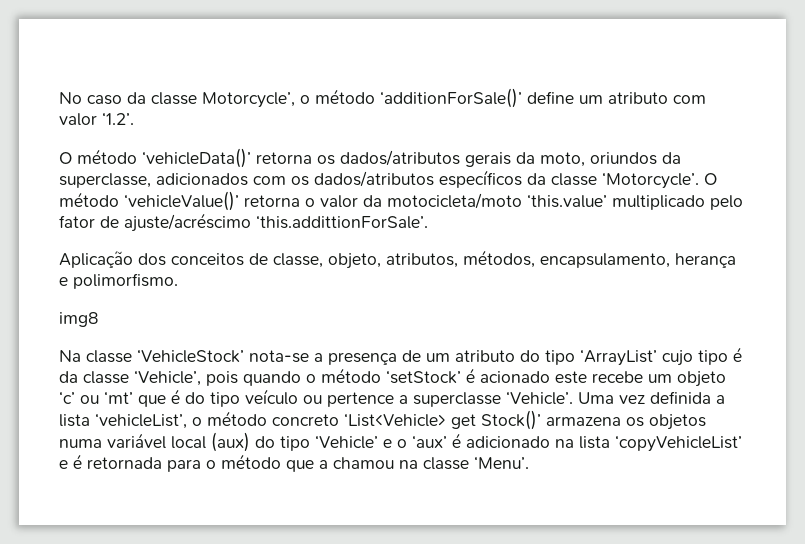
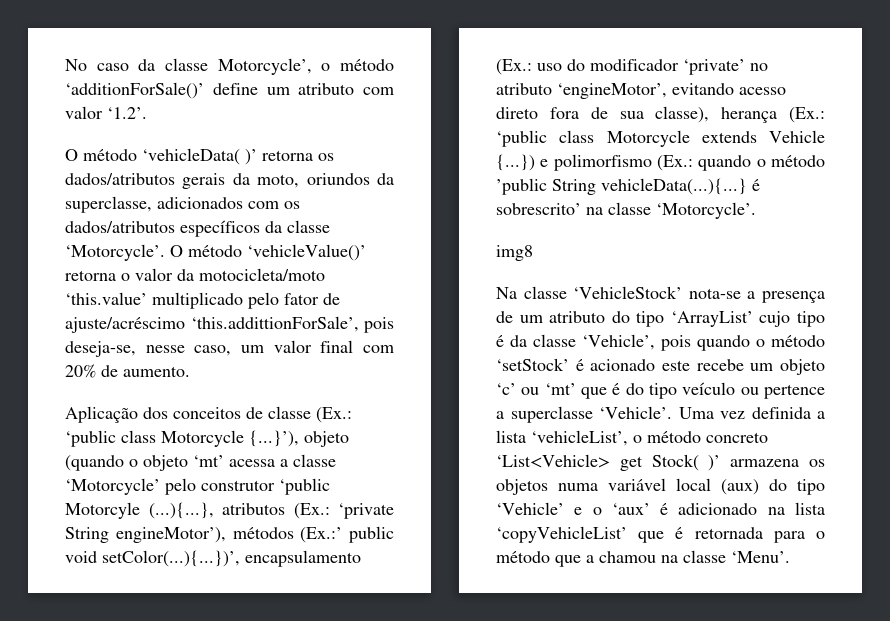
[142,148,251,168] ‘vehicleData()’ -> [142,148,257,165] ‘vehicleData( )’
[256,215,428,229] [59,250,736,269] [59,273,178,289] ‘this.addittionForSale’. // Aplicação dos conceitos de classe, objeto, atributos, métodos, encapsulamento, herança e polimorfismo. -> [190,316,394,333] [65,340,394,357] [65,364,190,378] [65,406,352,423] [65,430,349,447] [65,454,336,471] [65,478,330,495] [65,502,394,519] [65,526,394,543] [65,550,361,567] [496,59,768,75] [496,83,786,99] [496,106,825,123] [496,130,825,147] [496,154,825,171] [496,178,760,195] [496,202,756,219] ‘this.addittionForSale’, pois deseja-se, nesse caso, um valor final com 20% de aumento. // Aplicação dos conceitos de classe (Ex.: ‘public class Motorcycle {...}’), objeto (quando o objeto ‘mt’ acessa a classe ‘Motorcycle’ pelo construtor ‘public Motorcyle (...){...}, atributos (Ex.: ‘private String engineMotor’), métodos (Ex.:’ public void setColor(...){...})’, encapsulamento (Ex.: uso do modificador ‘private’ no atributo ‘engineMotor’, evitando acesso direto fora de sua classe), herança (Ex.: ‘public class Motorcycle extends Vehicle {...}) e polimorfismo (Ex.: quando o método ’public String vehicleData(...){...} é sobrescrito’ na classe ‘Motorcycle’.
[481,410,541,430] Stock()’ -> [651,454,721,471] Stock( )’
[59,460,68,469] e -> [638,531,665,543] que

